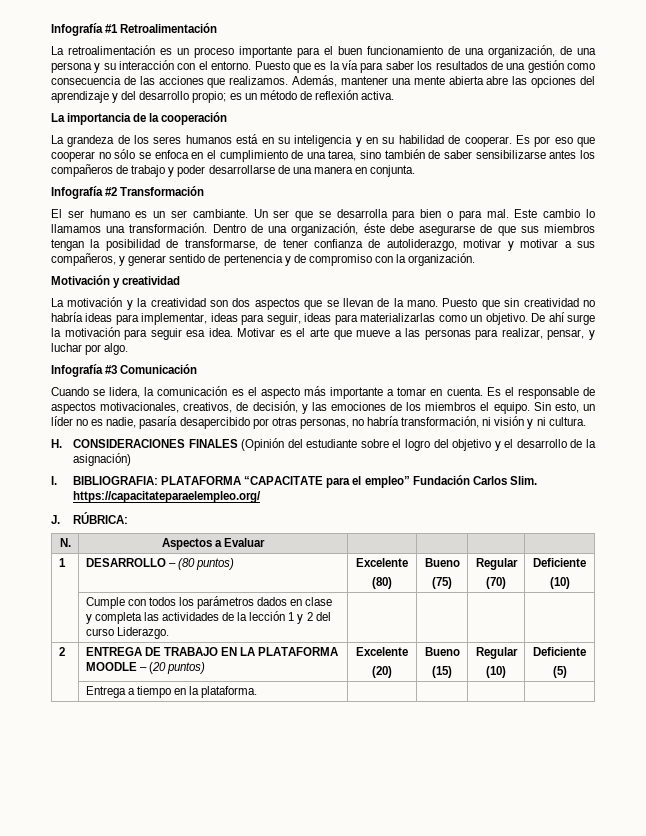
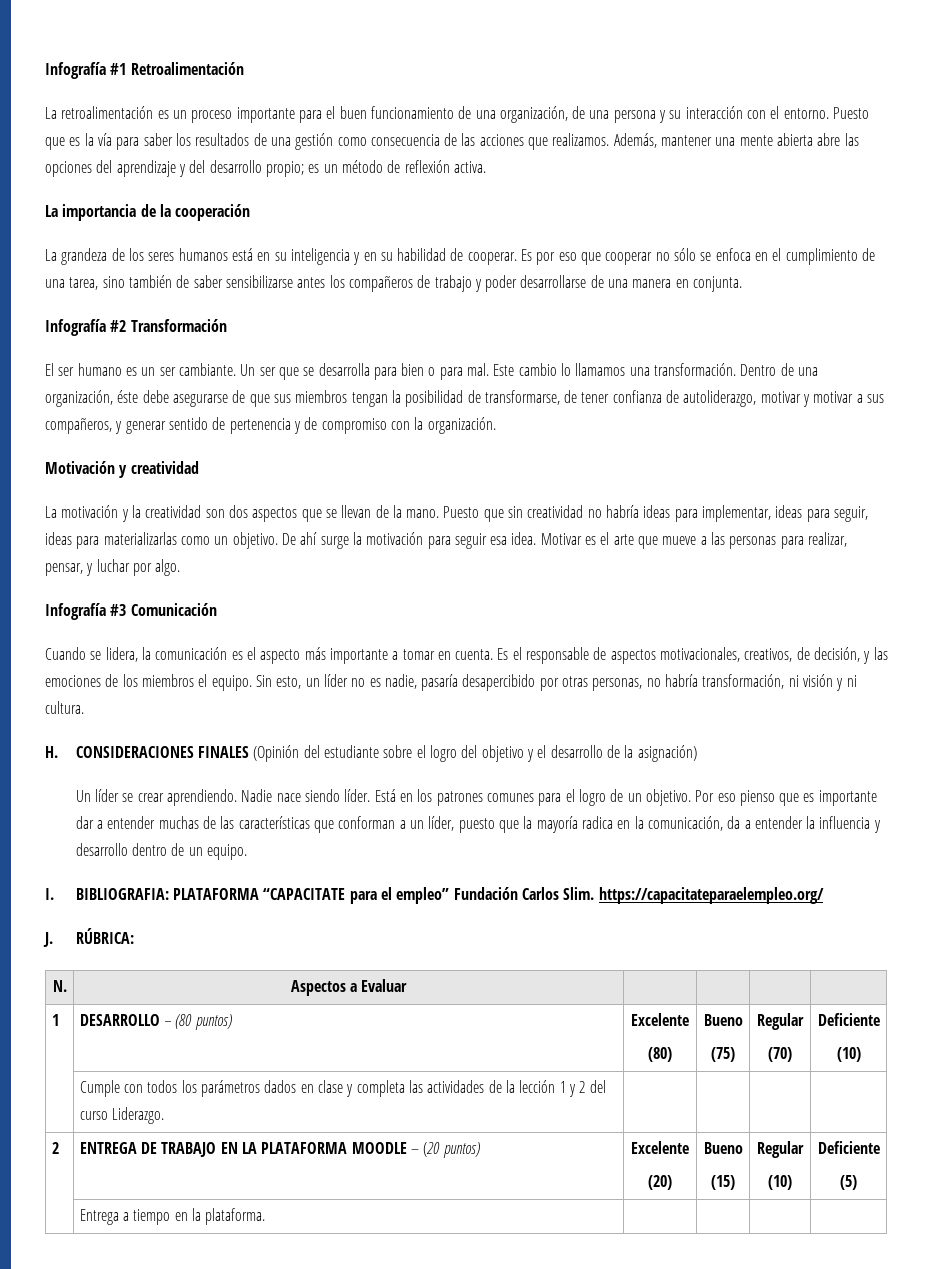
(131, 459) none -> [75,789,877,806] [75,816,881,833] [75,843,248,860] // Un líder se crear aprendiendo. Nadie nace siendo líder. Está en los patrones comunes para el logro de un objetivo. Por eso pienso que es importante dar a entender muchas de las características que conforman a un líder, puesto que la mayoría radica en la comunicación, da a entender la influencia y desarrollo dentro de un equipo.

